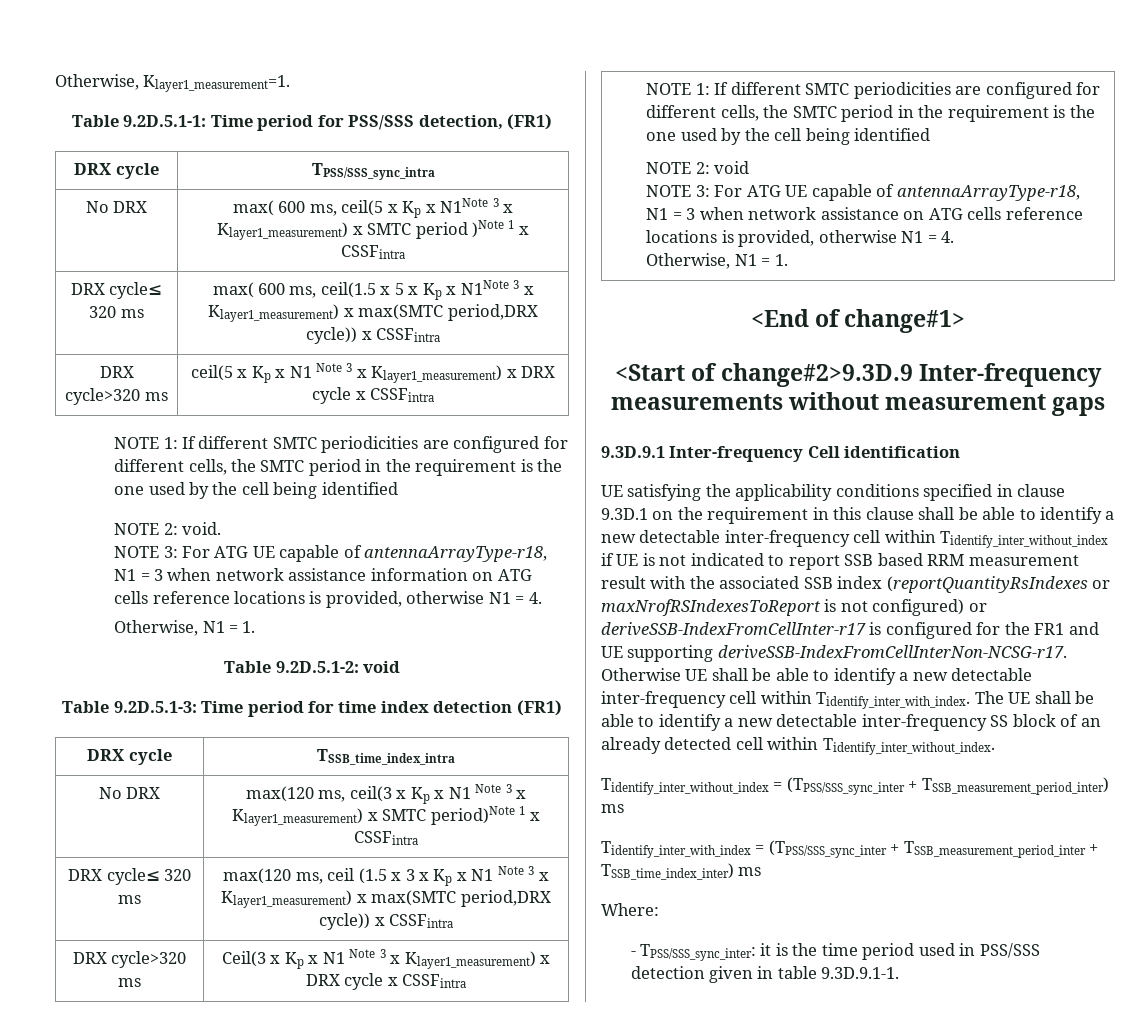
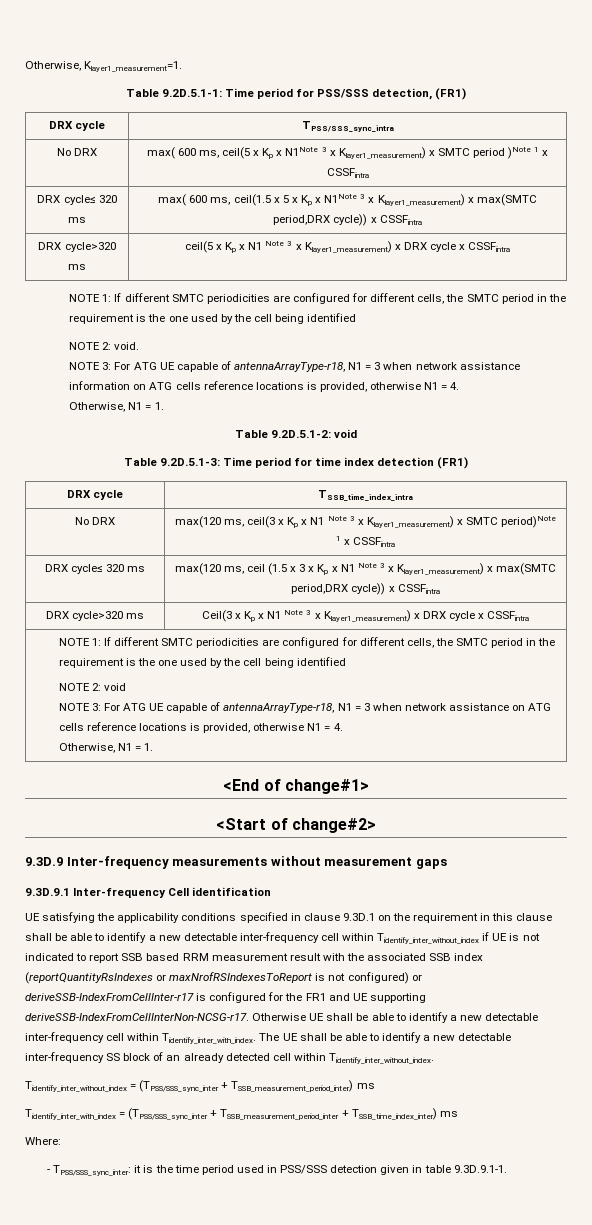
[720,363,913,387] change#2>9.3D.9 -> [291,818,376,833] [25,857,63,866] change#2> // 9.3D.9

